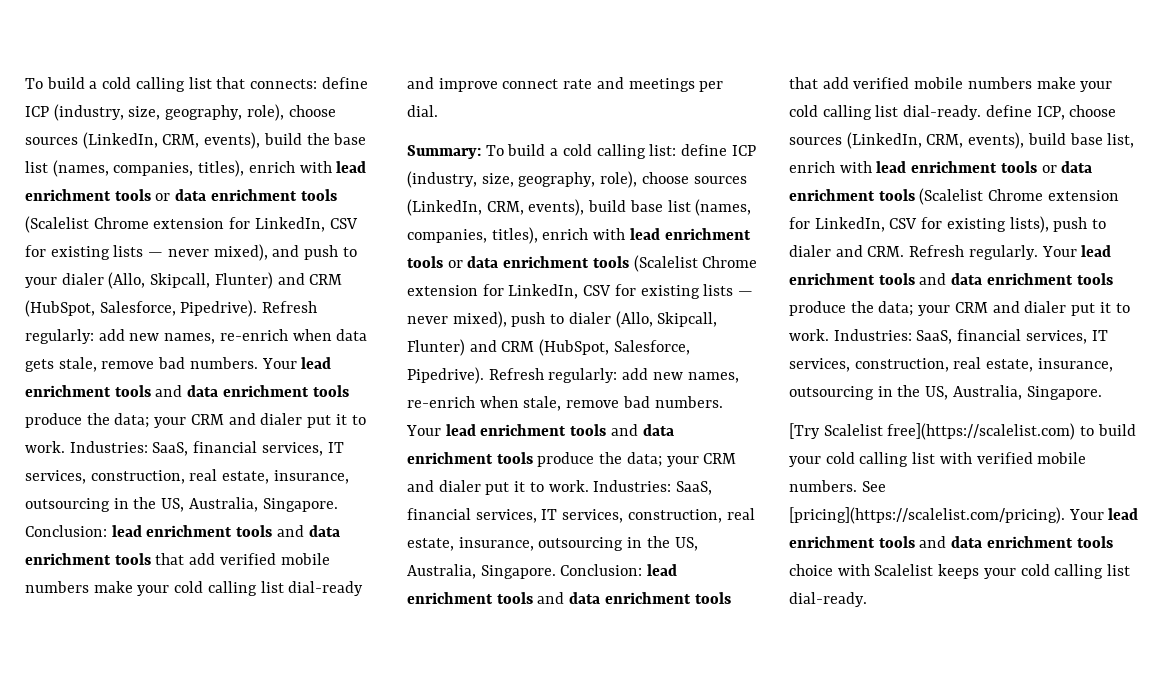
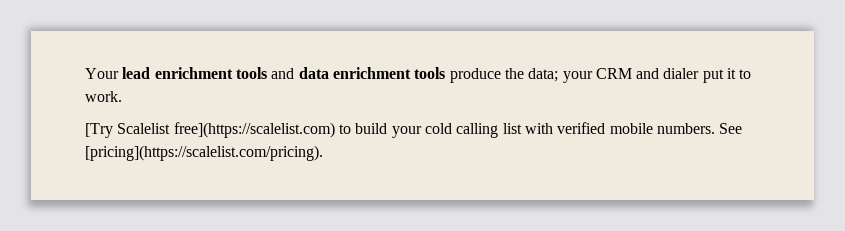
[25,77,368,92] [25,104,336,121] [25,132,367,149] [25,160,367,177] [25,189,337,201] [25,216,358,233] [25,244,357,261] [25,272,343,289] [25,300,318,317] [25,329,368,344] [25,357,258,372] To build a cold calling list that connects: define ICP (industry, size, geography, role), choose sources (LinkedIn, CRM, events), build the base list (names, companies, titles), enrich with lead enrichment tools or data enrichment tools (Scalelist Chrome extension for LinkedIn, CSV for existing lists — never mixed), and push to your dialer (Allo, Skipcall, Flunter) and CRM (HubSpot, Salesforce, Pipedrive). Refresh regularly: add new names, re-enrich when data gets stale, remove bad numbers. -> (85, 73) none
[69,441,344,456] [25,469,349,484] [25,497,338,512] [25,525,340,537] [25,553,330,565] [25,581,364,596] [407,77,724,92] [407,105,438,117] [407,144,756,159] [407,171,747,188] [407,199,752,216] [407,227,751,244] [407,255,758,272] [407,284,754,299] [407,311,718,328] [407,339,690,356] [407,367,739,384] [407,396,723,411] [406,424,674,436] [407,452,737,467] [407,480,713,495] [407,508,755,523] [407,536,698,551] [407,564,678,579] [407,592,731,604] [789,77,1113,92] [789,105,1117,120] [789,132,1135,149] [789,161,1093,173] [789,188,1119,205] [789,216,1107,233] [789,245,1112,260] [789,273,1113,285] [789,301,1130,316] [789,329,1108,344] [789,357,1113,372] [789,385,1102,400] Industries: SaaS, financial services, IT services, construction, real estate, insurance, outsourcing in the US, Australia, Singapore. Conclusion: lead enrichment tools and data enrichment tools that add verified mobile numbers make your cold calling list dial-ready and improve connect rate and meetings per dial. // Summary: To build a cold calling list: define ICP (industry, size, geography, role), choose sources (LinkedIn, CRM, events), build base list (names, companies, titles), enrich with lead enrichment tools or data enrichment tools (Scalelist Chrome extension for LinkedIn, CSV for existing lists — never mixed), push to dialer (Allo, Skipcall, Flunter) and CRM (HubSpot, Salesforce, Pipedrive). Refresh regularly: add new names, re-enrich when stale, remove bad numbers. Your lead enrichment tools and data enrichment tools produce the data; your CRM and dialer put it to work. Industries: SaaS, financial services, IT services, construction, real estate, insurance, outsourcing in the US, Australia, Singapore. Conclusion: lead enrichment tools and data enrichment tools that add verified mobile numbers make your cold calling list dial-ready. define ICP, choose sources (LinkedIn, CRM, events), build base list, enrich with lead enrichment tools or data enrichment tools (Scalelist Chrome extension for LinkedIn, CSV for existing lists), push to dialer and CRM. Refresh regularly. Your lead enrichment tools and data enrichment tools produce the data; your CRM and dialer put it to work. Industries: SaaS, financial services, IT services, construction, real estate, insurance, outsourcing in the US, Australia, Singapore. -> (122, 96) none
[1068,508,1139,520] [789,536,1113,548] [789,564,1131,579] [789,592,867,607] Your lead enrichment tools and data enrichment tools choice with Scalelist keeps your cold calling list dial-ready. -> (323, 153) none

